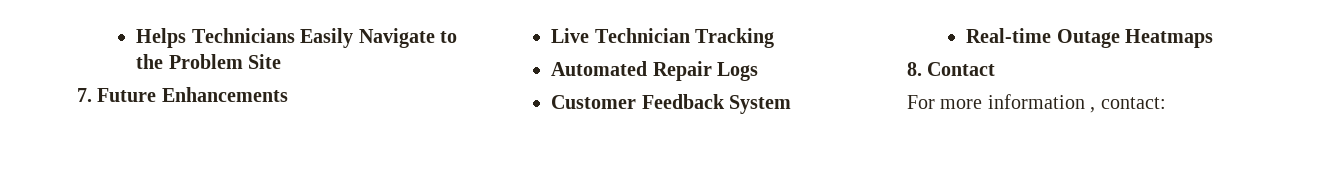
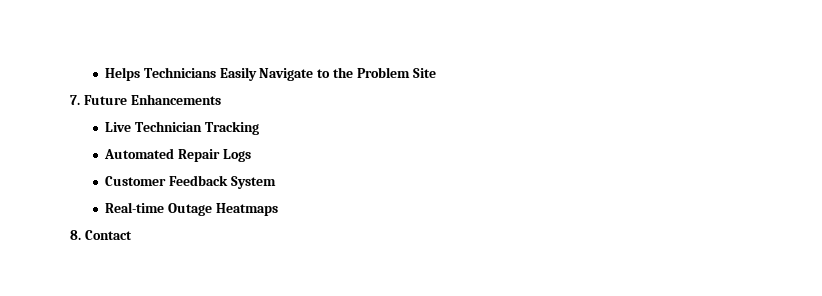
[907,94,1166,113] // For more information , contact: -> (132, 235) none

